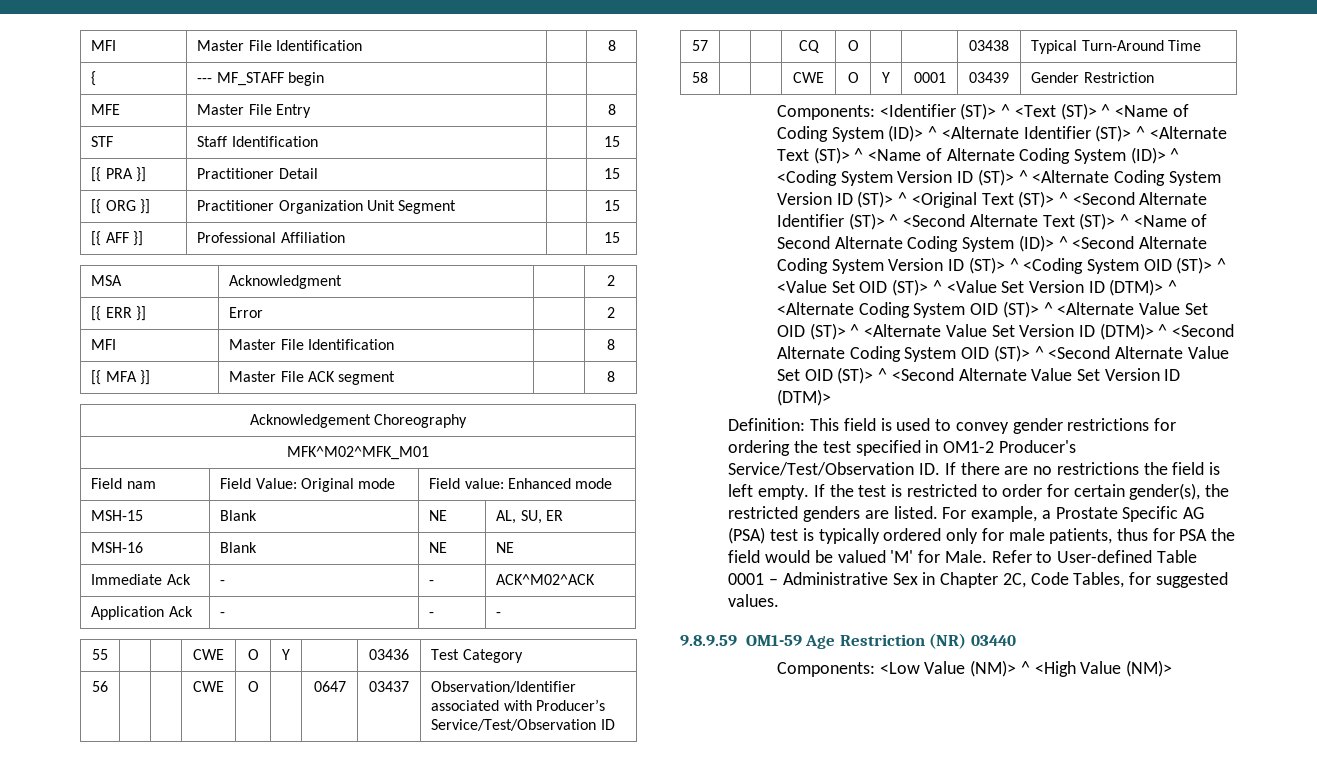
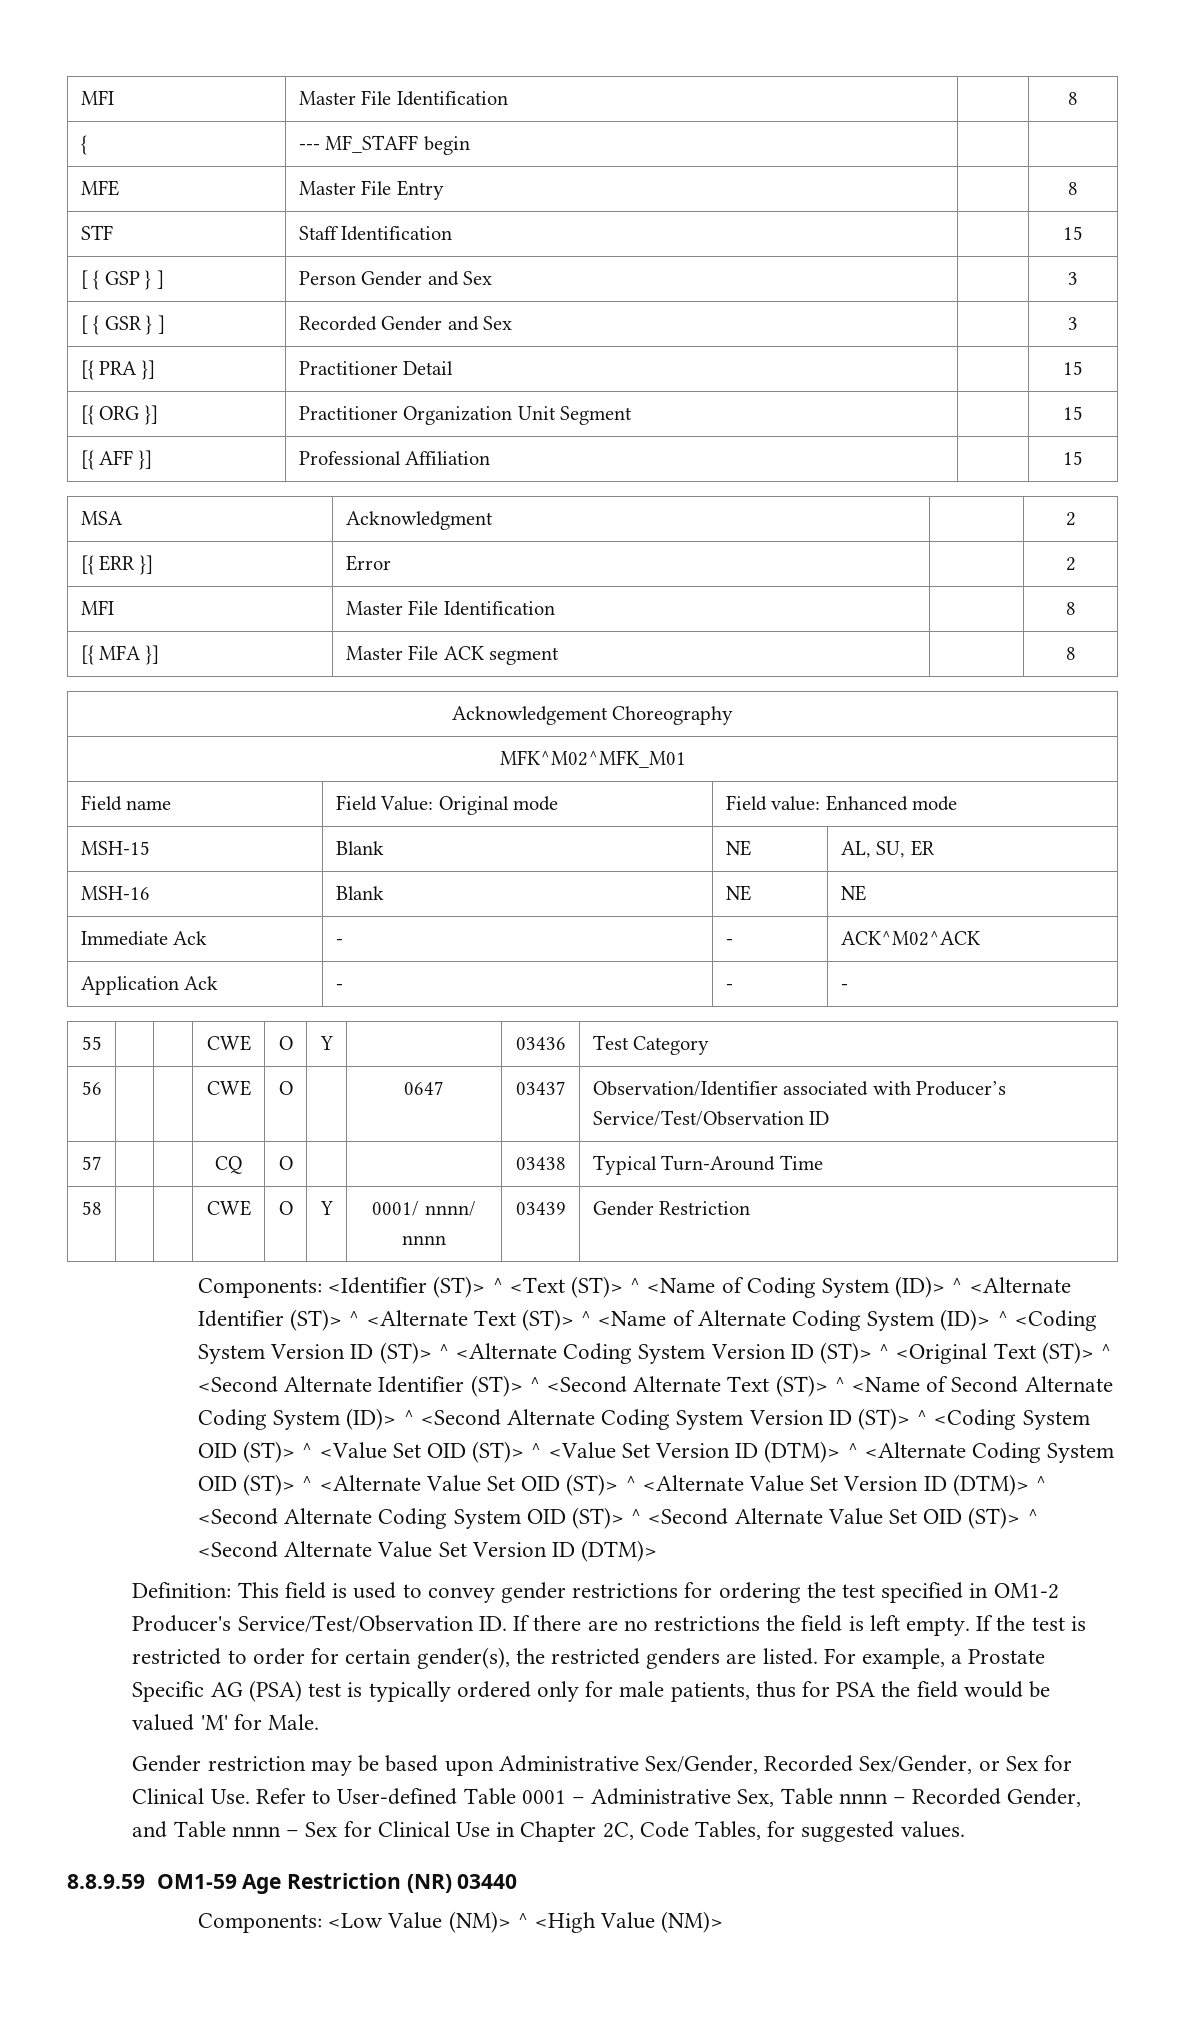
(620, 141) none -> [80,270,164,290] [298,271,493,286] [1068,272,1078,285] [80,315,165,335] [298,316,513,331] [1068,317,1078,330] // [ { GSP } ] | Person Gender and Sex | | 3 // [ { GSR } ] | Recorded Gender and Sex | | 3
[126,481,156,489] nam -> [126,800,172,810] name
[913,72,946,83] 0001 -> [372,1201,476,1216] [402,1235,446,1245] 0001/ nnnn/ nnnn
(987, 556) none -> [132,1755,1072,1776] [132,1788,250,1804] // Gender restriction may be based upon Administrative Sex/Gender, Recorded Sex/Gender, or Sex for Clinical Use.
[892,573,918,585] Sex -> [737,1788,1082,1807] [132,1821,490,1838] Sex, Table nnnn – Recorded Gender, and Table nnnn – Sex for Clinical Use
[680,635,737,646] 9.8.9.59 -> [67,1874,145,1889] 8.8.9.59

